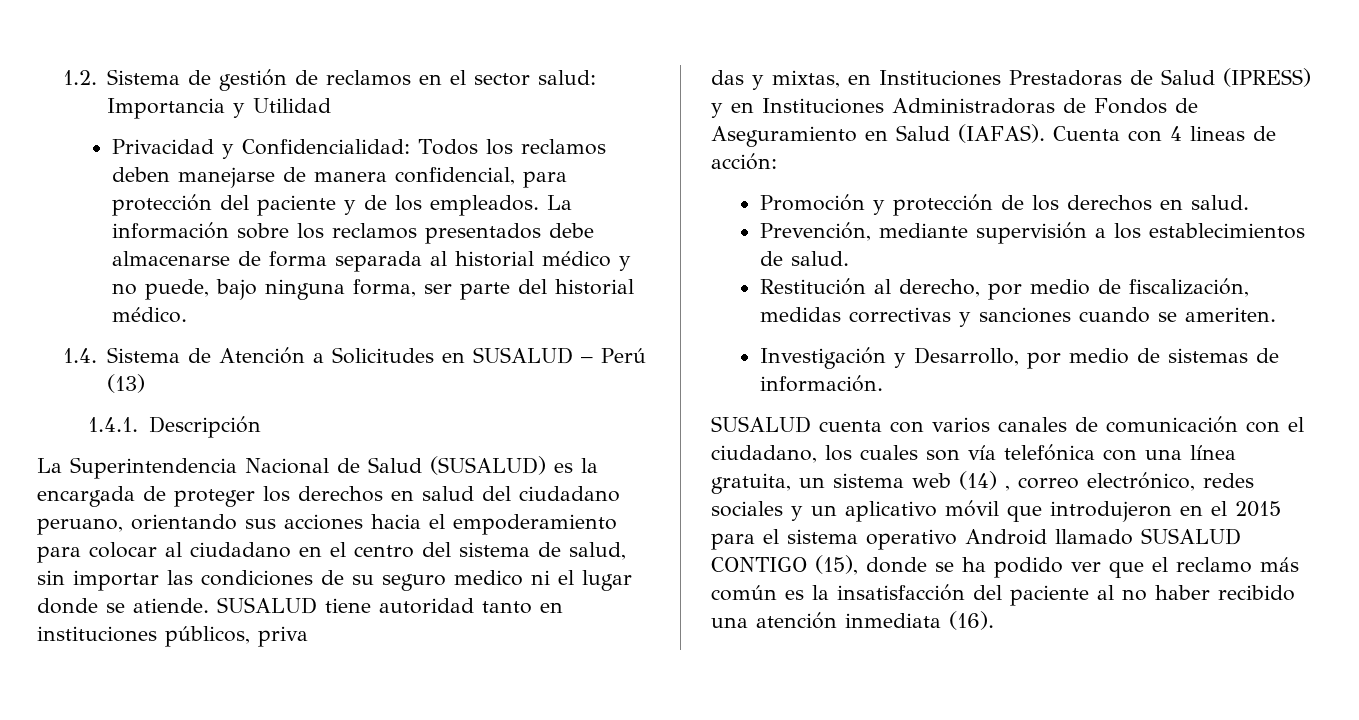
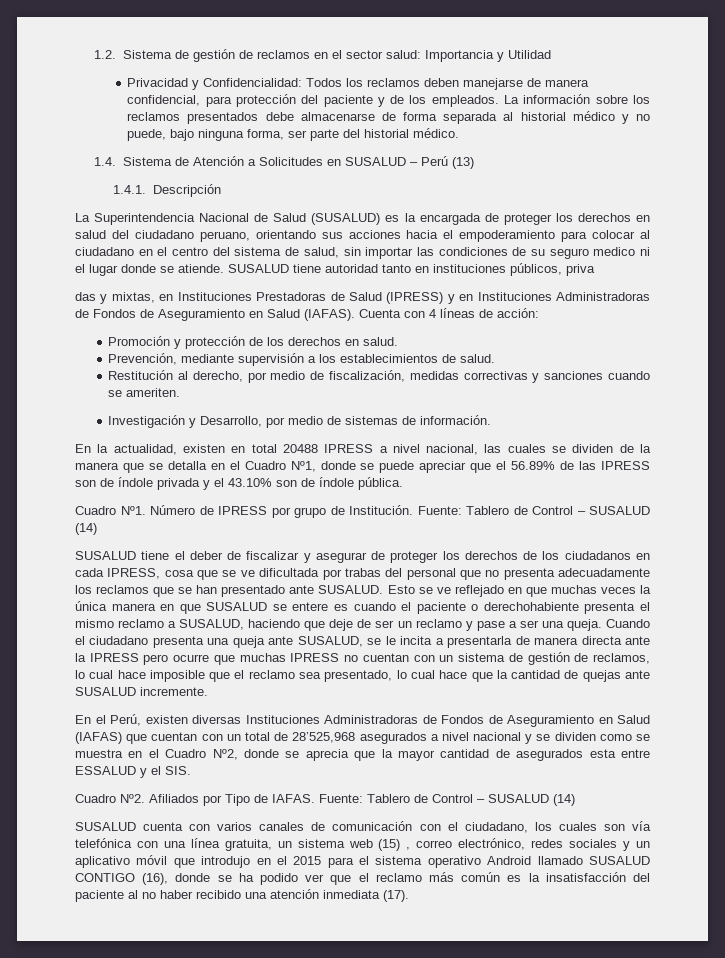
[1189,126,1245,141] lineas -> [440,308,475,318] líneas
(884, 383) none -> [75,444,651,455] [75,461,650,473] [75,477,403,490] [75,505,650,518] [75,523,97,535] [75,551,650,563] [75,568,650,580] [75,585,651,597] [75,601,650,614] [75,619,650,631] [75,636,650,648] [75,652,651,665] [75,670,650,682] [75,687,208,696] [75,714,650,727] [75,732,650,744] [75,749,650,761] [75,766,191,778] [75,794,575,806] // En la actualidad, existen en total 20488 IPRESS a nivel nacional, las cuales se dividen de la manera que se detalla en el Cuadro Nº1, donde se puede apreciar que el 56.89% de las IPRESS son de índole privada y el 43.10% son de índole pública. // Cuadro Nº1. Número de IPRESS por grupo de Institución. Fuente: Tablero de Control – SUSALUD (14) // SUSALUD tiene el deber de fiscalizar y asegurar de proteger los derechos de los ciudadanos en cada IPRESS, cosa que se ve dificultada por trabas del personal que no presenta adecuadamente los reclamos que se han presentado ante SUSALUD. Esto se ve reflejado en que muchas veces la única manera en que SUSALUD se entere es cuando el paciente o derechohabiente presenta el mismo reclamo a SUSALUD, haciendo que deje de ser un reclamo y pase a ser una queja. Cuando el ciudadano presenta una queja ante SUSALUD, se le incita a presentarla de manera directa ante la IPRESS pero ocurre que muchas IPRESS no cuentan con un sistema de gestión de reclamos, lo cual hace imposible que el reclamo sea presentado, lo cual hace que la cantidad de quejas ante SUSALUD incremente. // En el Perú, existen diversas Instituciones Administradoras de Fondos de Aseguramiento en Salud (IAFAS) que cuentan con un total de 28’525,968 asegurados a nivel nacional y se dividen como se muestra en el Cuadro Nº2, donde se aprecia que la mayor cantidad de asegurados esta entre ESSALUD y el SIS. // Cuadro Nº2. Afiliados por Tipo de IAFAS. Fuente: Tablero de Control – SUSALUD (14)
[959,471,997,490] (14) -> [378,839,401,851] (15)
[1050,501,1172,522] introdujeron -> [201,856,251,868] introdujo
[815,555,858,575] (15), -> [142,873,169,885] (16),
[949,611,994,630] (16). -> [383,890,409,902] (17).

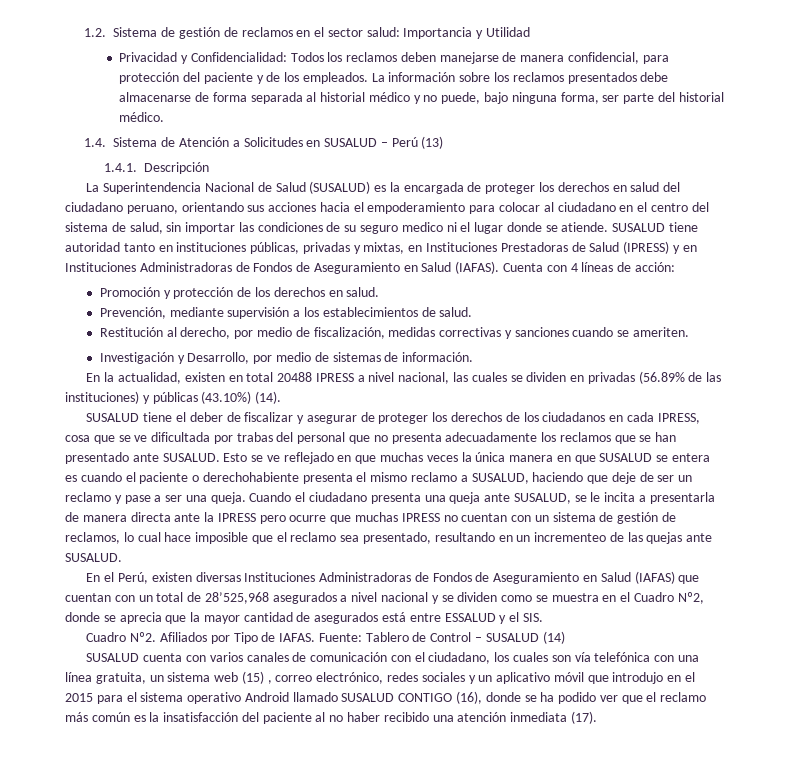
[510,263,595,276] [75,292,96,301] públicos, priva // das -> [250,242,350,254] públicas, privadas
[619,444,651,453] [75,461,650,473] [75,477,403,490] [75,505,650,518] [75,523,97,535] de la manera que se detalla en el Cuadro Nº1, donde se puede apreciar que el 56.89% de las IPRESS son de índole privada y el 43.10% son de índole pública. // Cuadro Nº1. Número de IPRESS por grupo de Institución. Fuente: Tablero de Control – SUSALUD (14) -> [570,371,722,384] [65,391,282,404] en privadas (56.89% de las instituciones) y públicas (43.10%) (14).
[292,602,329,611] entere -> [672,453,711,462] entera
[396,670,650,682] [75,687,208,696] lo cual hace que la cantidad de quejas ante SUSALUD incremente. -> [434,532,713,544] [65,553,122,562] resultando en un incrementeo de las quejas ante SUSALUD.
[589,749,616,758] esta -> [382,612,407,622] está

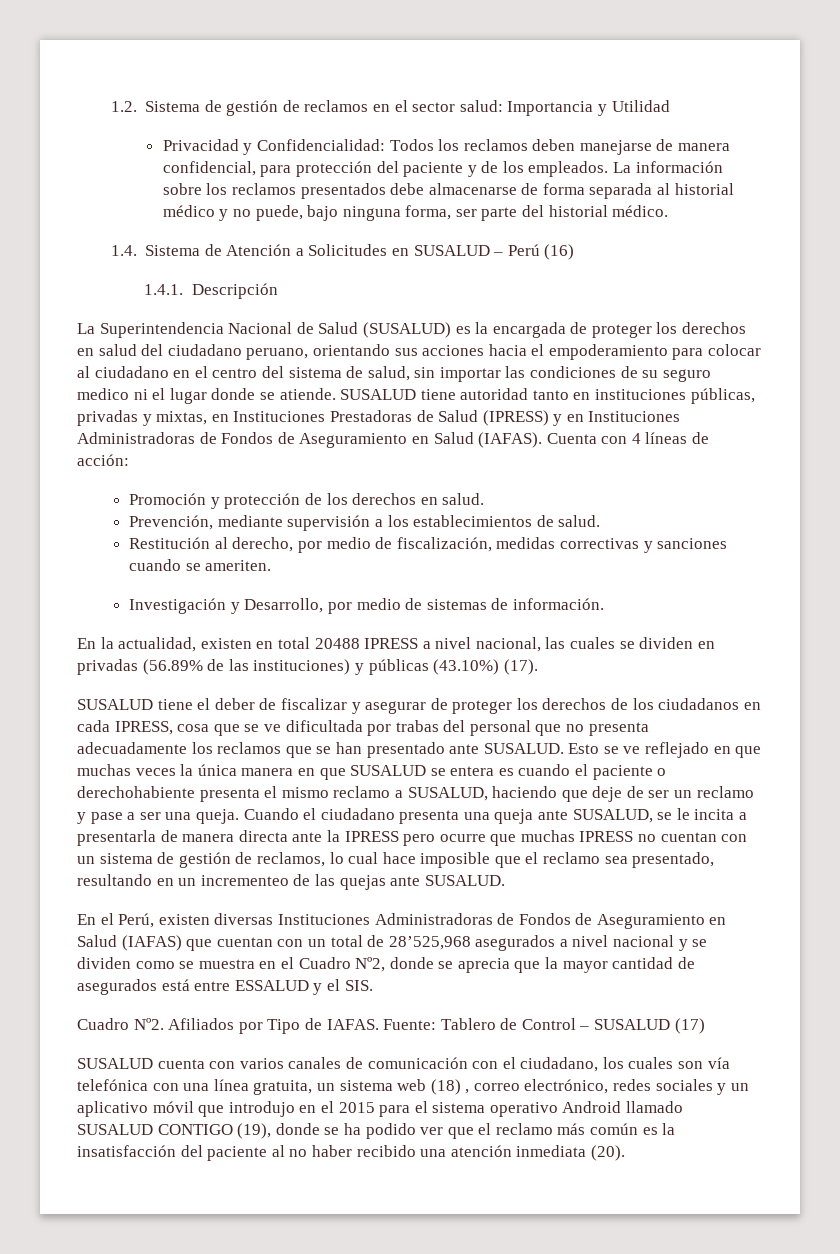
[421,136,444,149] (13) -> [544,244,575,260] (16)
[255,391,282,404] (14). -> [503,659,538,675] (17).
[542,631,565,644] (14) -> [674,1018,705,1034] (17)
[241,671,264,684] (15) -> [430,1079,461,1095] (18)
[456,691,483,704] (16), -> [237,1123,272,1139] (19),
[570,711,597,724] (17). -> [590,1145,625,1161] (20).

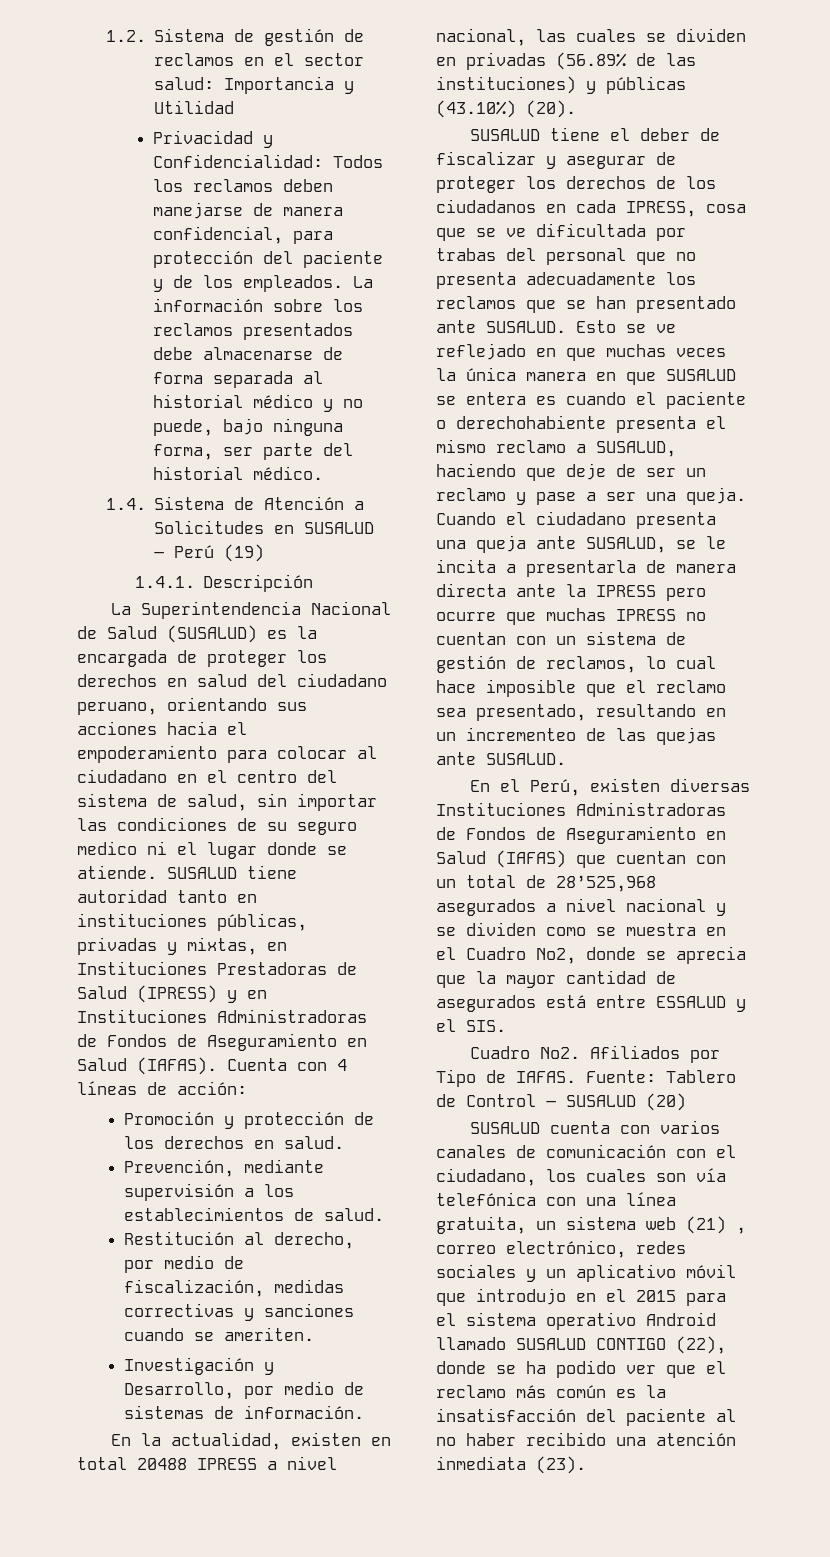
[544,244,575,260] (16) -> [224,544,265,562] (19)
[503,659,538,675] (17). -> [526,100,576,118] (20).
[674,1018,705,1034] (17) -> [646,1093,686,1111] (20)
[430,1079,461,1095] (18) -> [686,1216,726,1234] (21)
[237,1123,272,1139] (19), -> [676,1336,726,1354] (22),
[590,1145,625,1161] (20). -> [536,1456,586,1474] (23).

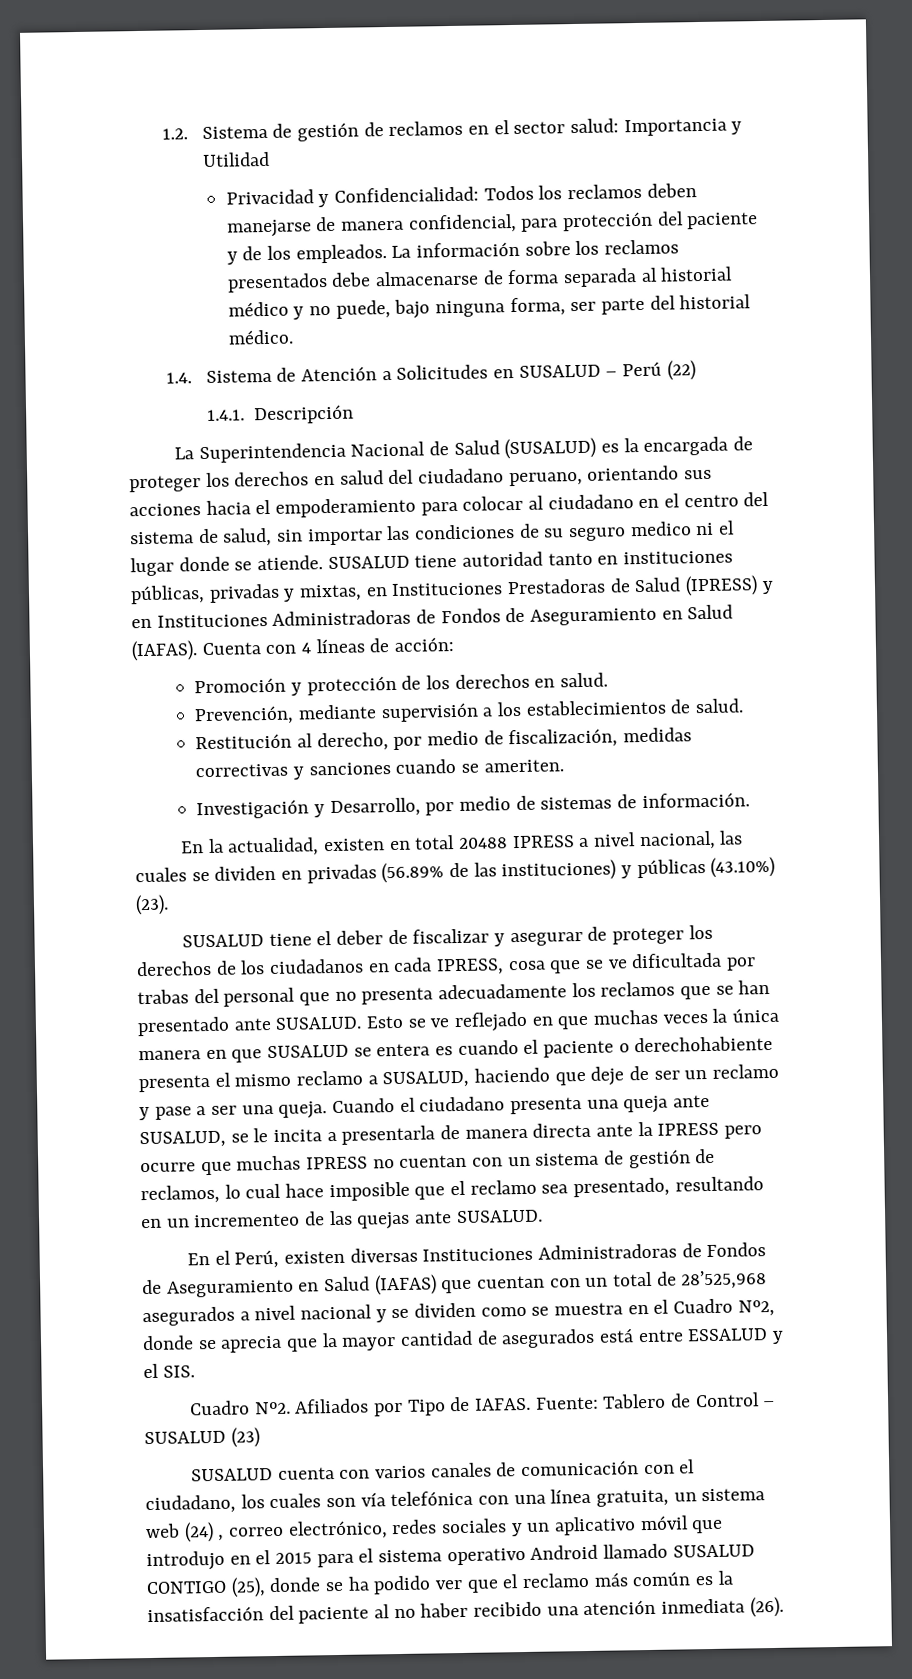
[224,544,265,562] (19) -> [666,360,696,381] (22)
[526,100,576,118] (20). -> [135,894,169,916] (23).
[646,1093,686,1111] (20) -> [230,1427,260,1448] (23)
[686,1216,726,1234] (21) -> [183,1521,214,1543] (24)
[676,1336,726,1354] (22), -> [230,1577,266,1598] (25),
[536,1456,586,1474] (23). -> [749,1596,784,1618] (26).

